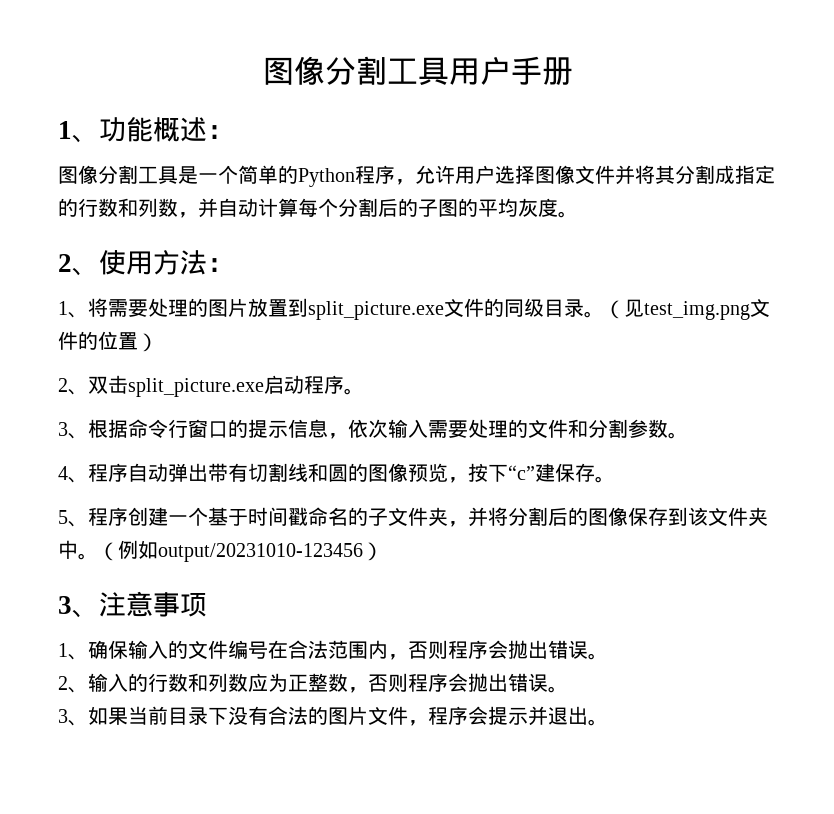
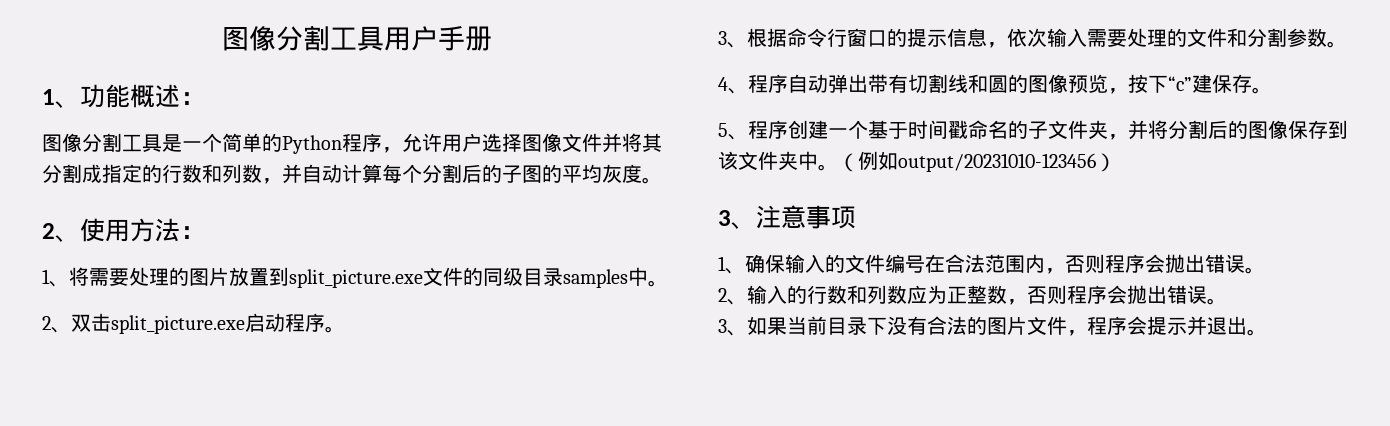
[584,298,770,320] [58,331,158,352] 。（见test_img.png文件的位置） -> [563,267,668,288] samples中。

